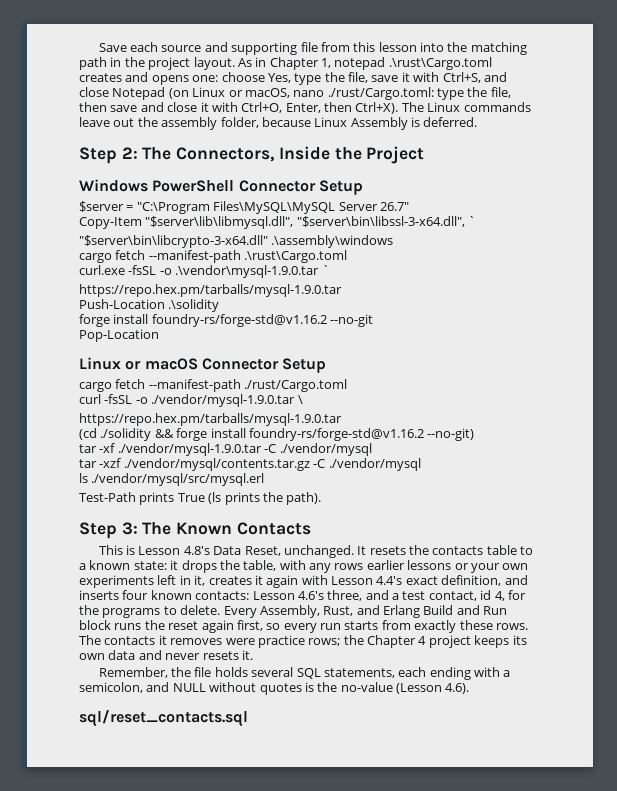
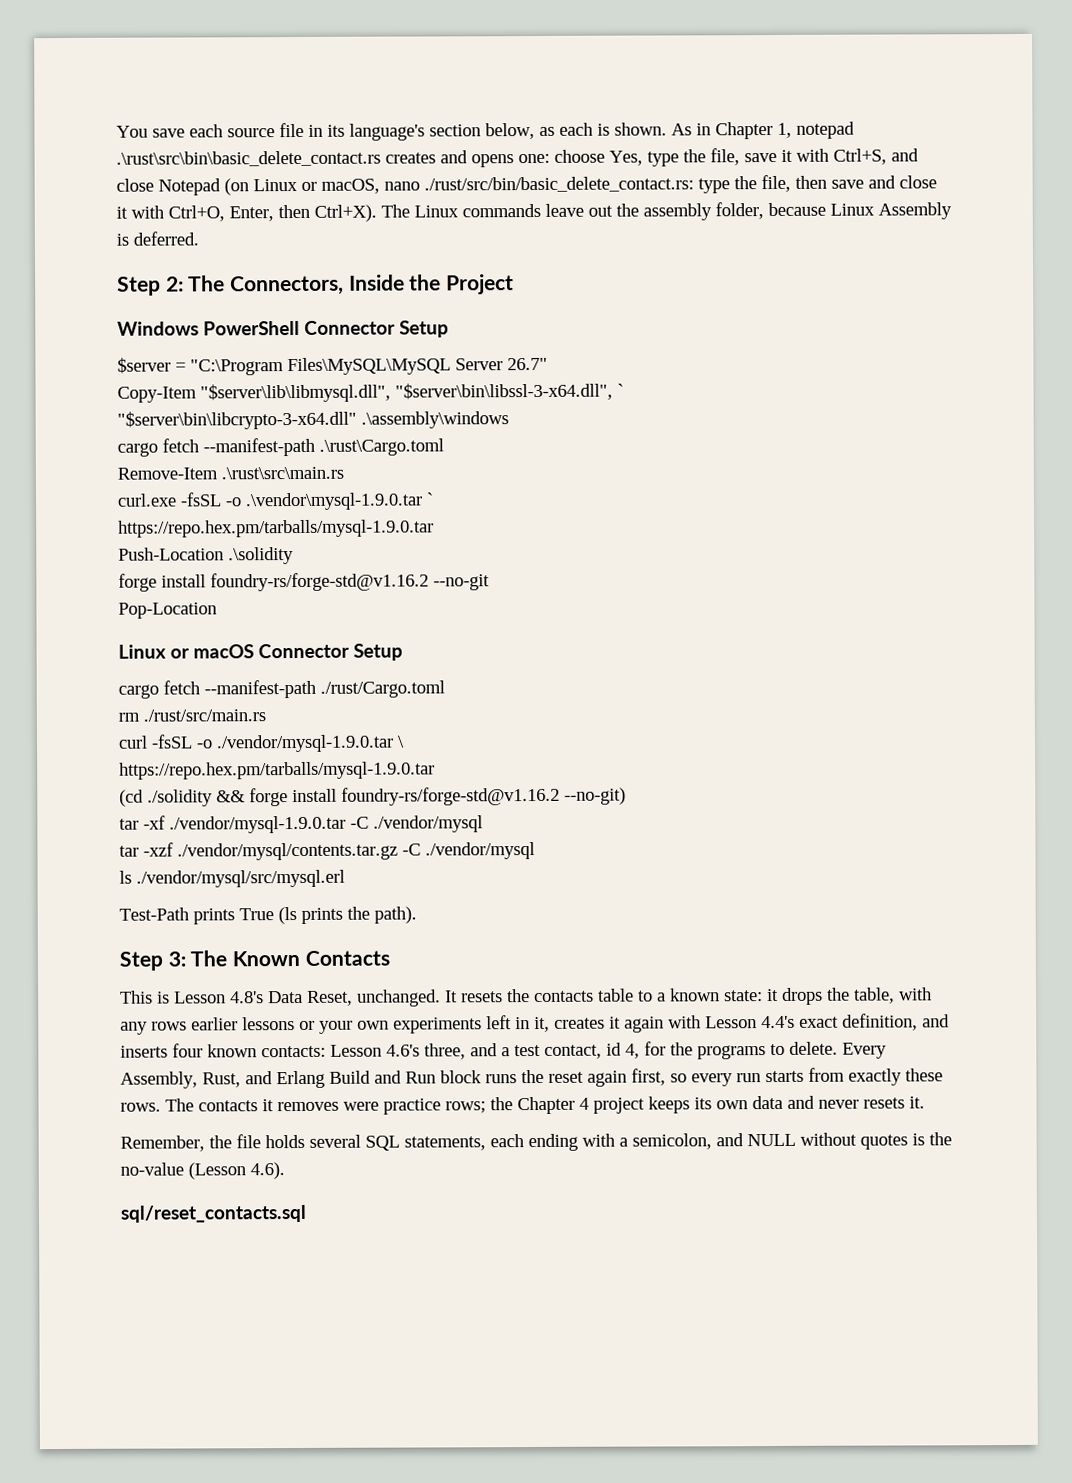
[98,42,527,55] [79,57,235,70] Save each source and supporting file from this lesson into the matching path in the project layout. -> [116,122,667,141] You save each source file in its language's section below, as each is shown.
[388,57,492,70] .\rust\Cargo.toml -> [116,150,381,167] .\rust\src\bin\basic_delete_contact.rs
[327,87,434,100] ./rust/Cargo.toml: -> [424,176,694,193] ./rust/src/bin/basic_delete_contact.rs:
(348, 256) none -> [117,466,344,480] // Remove-Item .\rust\src\main.rs
(348, 385) none -> [118,709,266,722] // rm ./rust/src/main.rs

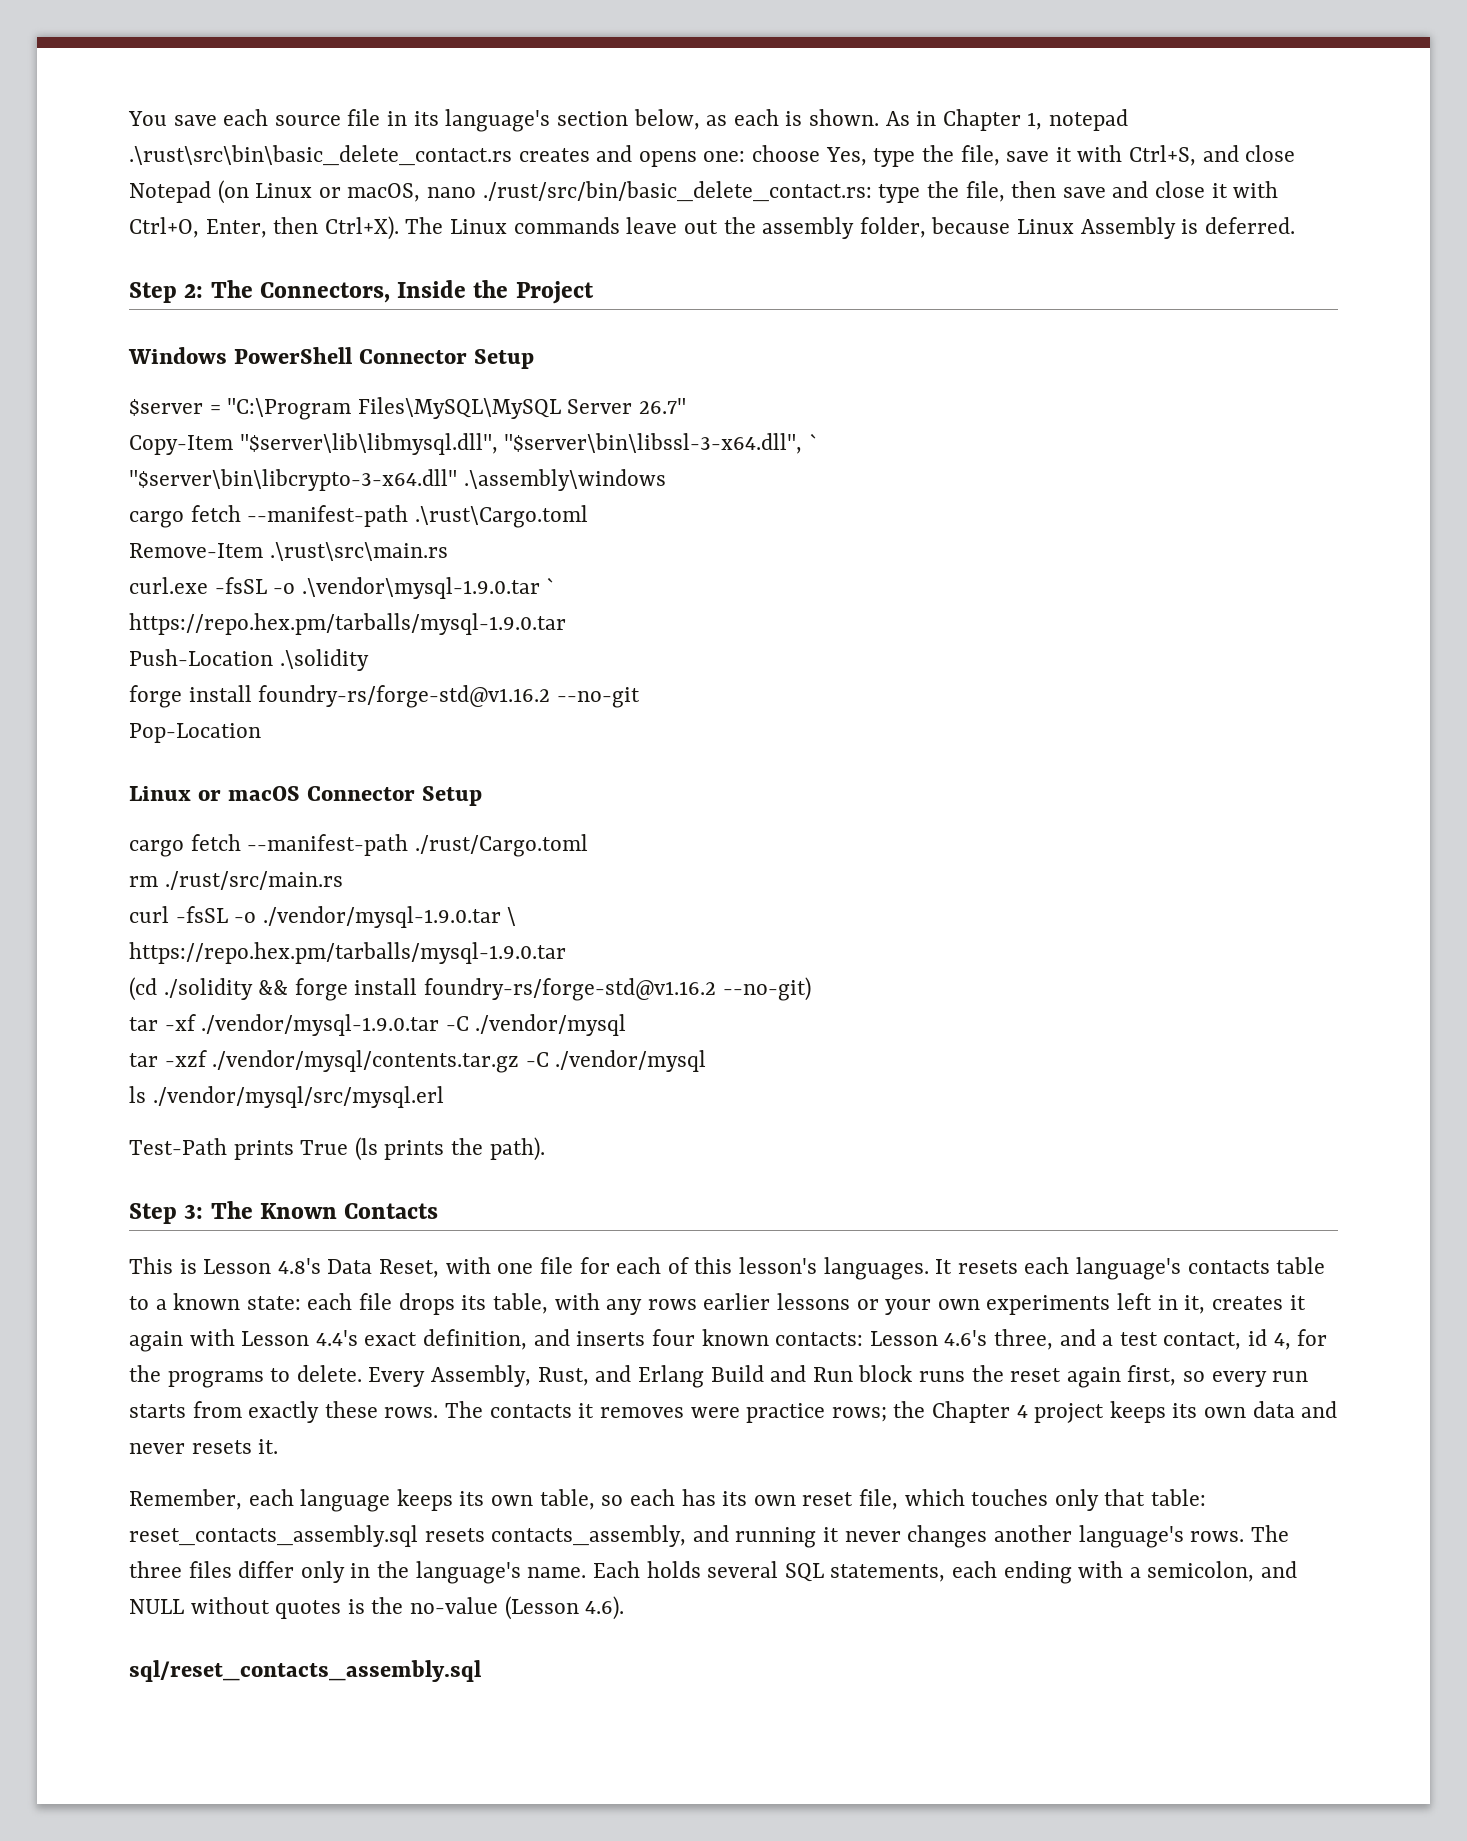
[357,989,530,1007] unchanged. It resets the -> [445,1257,1182,1280] with one file for each of this lesson's languages. It resets each language's
[767,987,850,1005] it drops the -> [307,1293,487,1315] each file drops its
[209,1134,261,1149] the file -> [248,1489,1207,1512] [129,1525,1289,1548] [129,1561,640,1584] each language keeps its own table, so each has its own reset file, which touches only that table: reset_contacts_assembly.sql resets contacts_assembly, and running it never changes another language's rows. The three files differ only in the language's name. Each
[120,1204,307,1223] sql/reset_contacts.sql -> [129,1660,481,1682] sql/reset_contacts_assembly.sql

